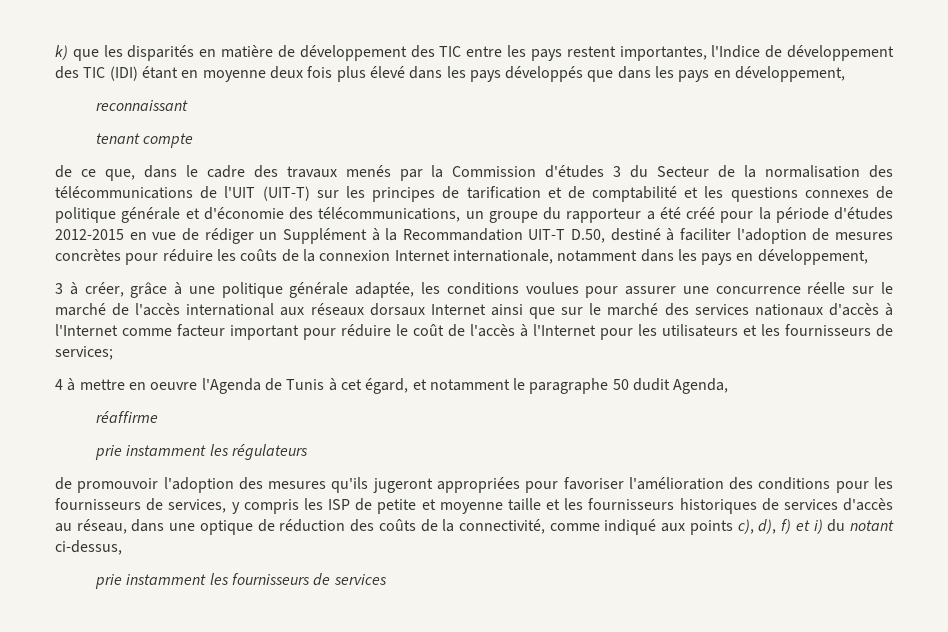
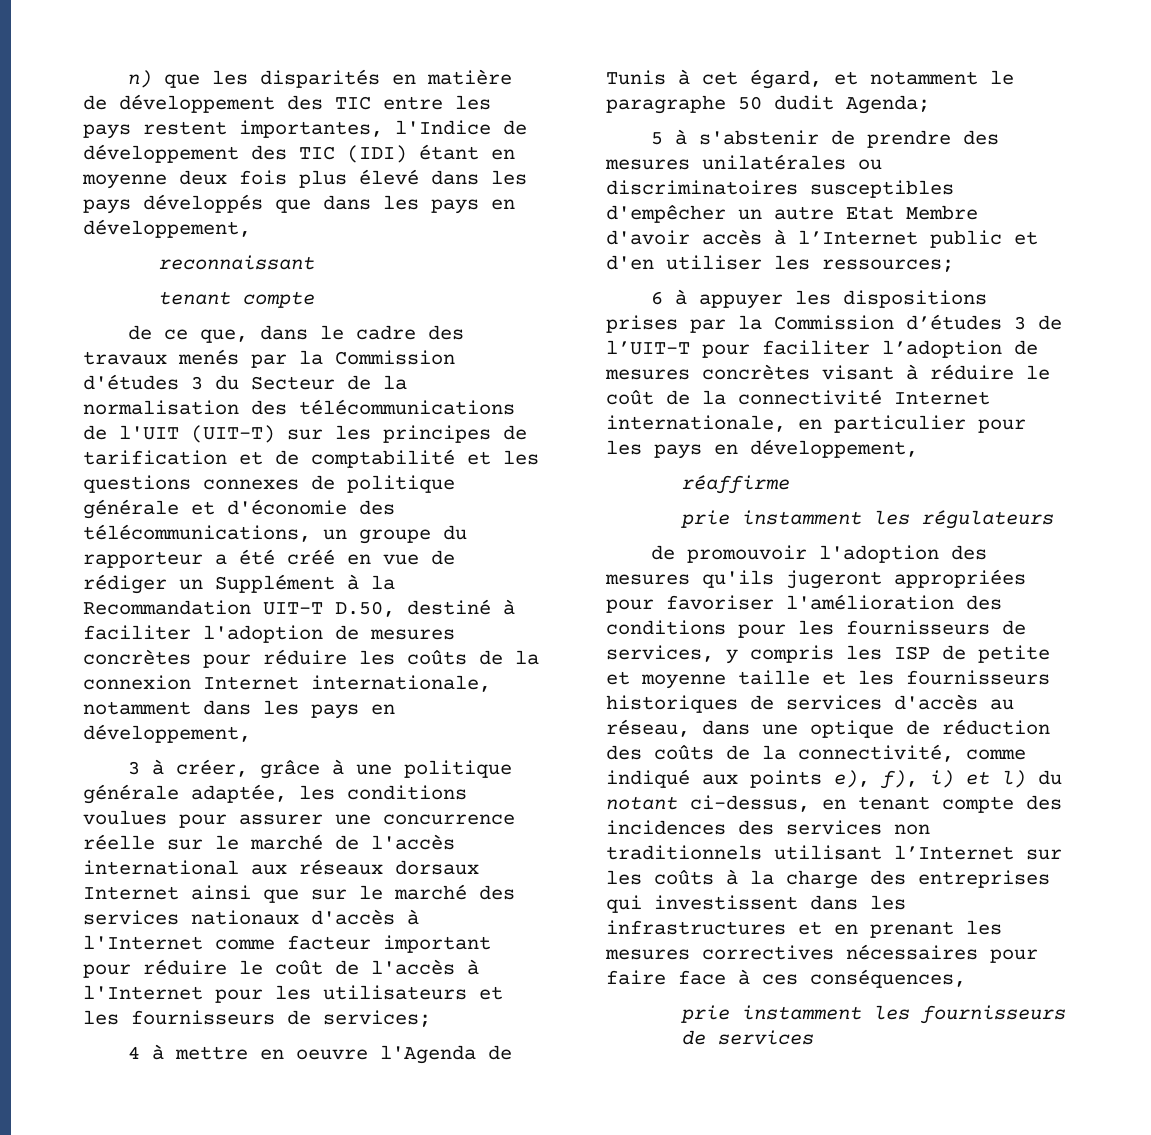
[55,45,68,60] k) -> [127,70,152,88] n)
[720,207,893,223] [55,229,124,240] pour la période d'études 2012-2015 -> (335, 557) none
[673,378,729,394] Agenda, -> [846,95,930,114] [650,129,999,148] [605,154,882,170] [606,180,954,198] [606,205,978,223] [606,229,1038,248] [606,255,954,272] [650,289,987,309] [606,314,1062,333] [606,340,1038,358] [605,364,1050,380] [606,389,990,405] [606,415,1026,433] [606,439,918,459] Agenda; // 5 à s'abstenir de prendre des mesures unilatérales ou discriminatoires susceptibles d'empêcher un autre Etat Membre d'avoir accès à l’Internet public et d'en utiliser les ressources; // 6 à appuyer les dispositions prises par la Commission d’études 3 de l’UIT-T pour faciliter l’adoption de mesures concrètes visant à réduire le coût de la connectivité Internet internationale, en particulier pour les pays en développement,
[737,519,895,534] [55,540,122,555] c), d), f) et i) du notant ci-dessus, -> [834,770,1062,789] [606,795,1062,813] [606,820,930,835] [606,845,1062,860] [606,869,1050,889] [606,895,906,913] [606,920,1002,938] [605,944,1038,963] [606,969,966,988] e), f), i) et l) du notant ci-dessus, en tenant compte des incidences des services non traditionnels utilisant l’Internet sur les coûts à la charge des entreprises qui investissent dans les infrastructures et en prenant les mesures correctives nécessaires pour faire face à ces conséquences,

